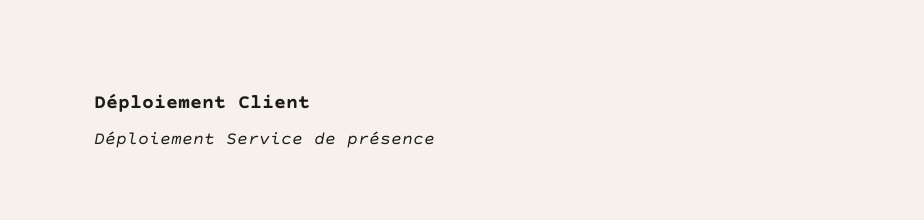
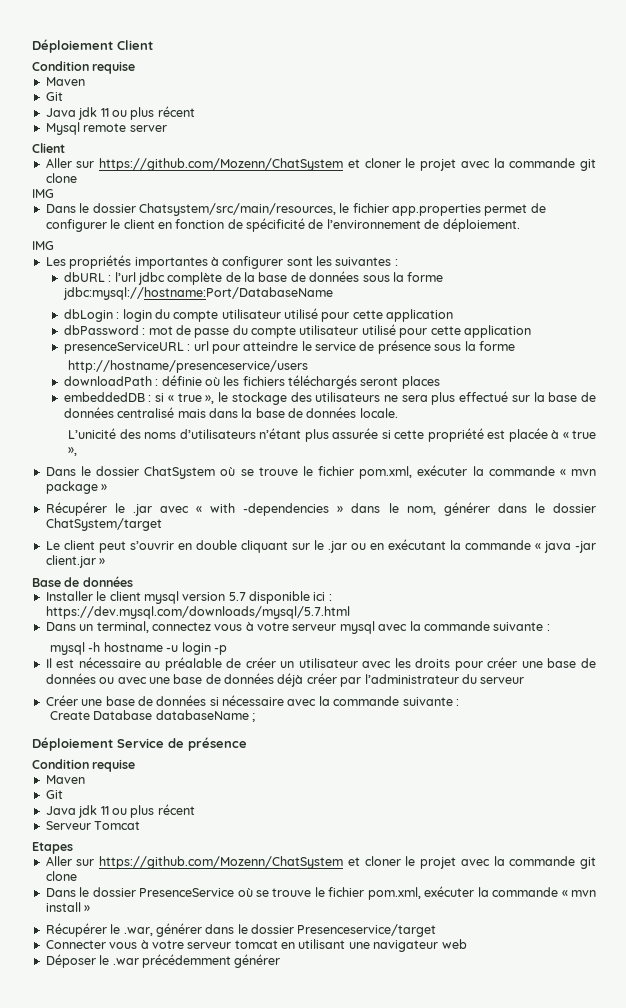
[94,131,435,148] Déploiement Service de présence -> [32,61,136,74] [45,77,85,86] [45,92,63,101] [45,106,195,120] [45,122,167,135] [32,143,65,153] [45,158,597,171] [45,173,77,183] [32,189,54,198] [45,203,546,216] [45,218,520,232] [32,241,54,250] [45,255,398,269] [63,271,444,285] [62,287,333,300] [63,308,454,322] [63,324,531,338] [63,340,515,354] [67,360,308,373] [63,375,440,389] [63,391,597,405] [63,407,398,418] [67,428,596,442] [67,447,77,456] [45,465,596,479] [45,481,108,494] [45,502,597,516] [45,518,162,531] [45,539,596,553] [45,555,106,568] [32,576,133,587] [45,591,332,604] [45,606,350,619] [45,621,550,634] [49,642,227,655] [45,657,596,671] [45,673,525,687] [45,695,459,706] [49,710,256,722] [32,737,247,751] [32,759,136,772] [45,775,85,784] [45,790,63,799] [45,804,195,818] [45,821,141,830] [32,842,73,854] [45,856,597,869] [45,871,77,881] [45,886,596,900] [45,902,91,912] [45,923,437,937] [45,939,467,952] [45,954,281,968] Condition requise // Maven // Git // Java jdk 11 ou plus récent // Mysql remote server // Client // Aller sur https://github.com/Mozenn/ChatSystem et cloner le projet avec la commande git clone // IMG // Dans le dossier Chatsystem/src/main/resources, le fichier app.properties permet de configurer le client en fonction de spécificité de l’environnement de déploiement. // IMG // Les propriétés importantes à configurer sont les suivantes : // dbURL : l’url jdbc complète de la base de données sous la forme jdbc:mysql://hostname:Port/DatabaseName // dbLogin : login du compte utilisateur utilisé pour cette application // dbPassword : mot de passe du compte utilisateur utilisé pour cette application // presenceServiceURL : url pour atteindre le service de présence sous la forme // http://hostname/presenceservice/users // downloadPath : définie où les fichiers téléchargés seront places // embeddedDB : si « true », le stockage des utilisateurs ne sera plus effectué sur la base de données centralisé mais dans la base de données locale. // L’unicité des noms d’utilisateurs n’étant plus assurée si cette propriété est placée à « true », // Dans le dossier ChatSystem où se trouve le fichier pom.xml, exécuter la commande « mvn package » // Récupérer le .jar avec « with -dependencies » dans le nom, générer dans le dossier ChatSystem/target // Le client peut s’ouvrir en double cliquant sur le .jar ou en exécutant la commande « java -jar client.jar » // Base de données // Installer le client mysql version 5.7 disponible ici : https://dev.mysql.com/downloads/mysql/5.7.html // Dans un terminal, connectez vous à votre serveur mysql avec la commande suivante : // mysql -h hostname -u login -p // Il est nécessaire au préalable de créer un utilisateur avec les droits pour créer une base de données ou avec une base de données déjà créer par l’administrateur du serveur // Créer une base de données si nécessaire avec la commande suivante : // Create Database databaseName ; // Déploiement Service de présence // Condition requise // Maven // Git // Java jdk 11 ou plus récent // Serveur Tomcat // Etapes // Aller sur https://github.com/Mozenn/ChatSystem et cloner le projet avec la commande git clone // Dans le dossier PresenceService où se trouve le fichier pom.xml, exécuter la commande « mvn install » // Récupérer le .war, générer dans le dossier Presenceservice/target // Connecter vous à votre serveur tomcat en utilisant une navigateur web // Déposer le .war précédemment générer

